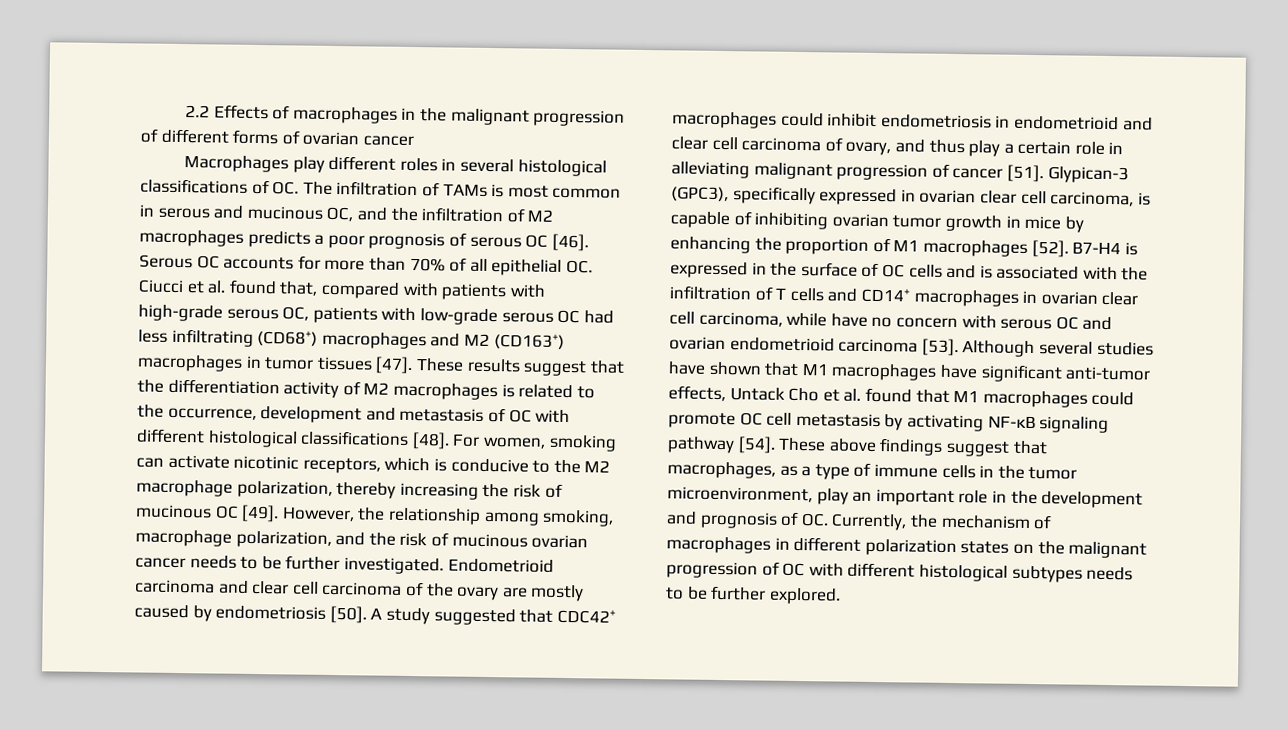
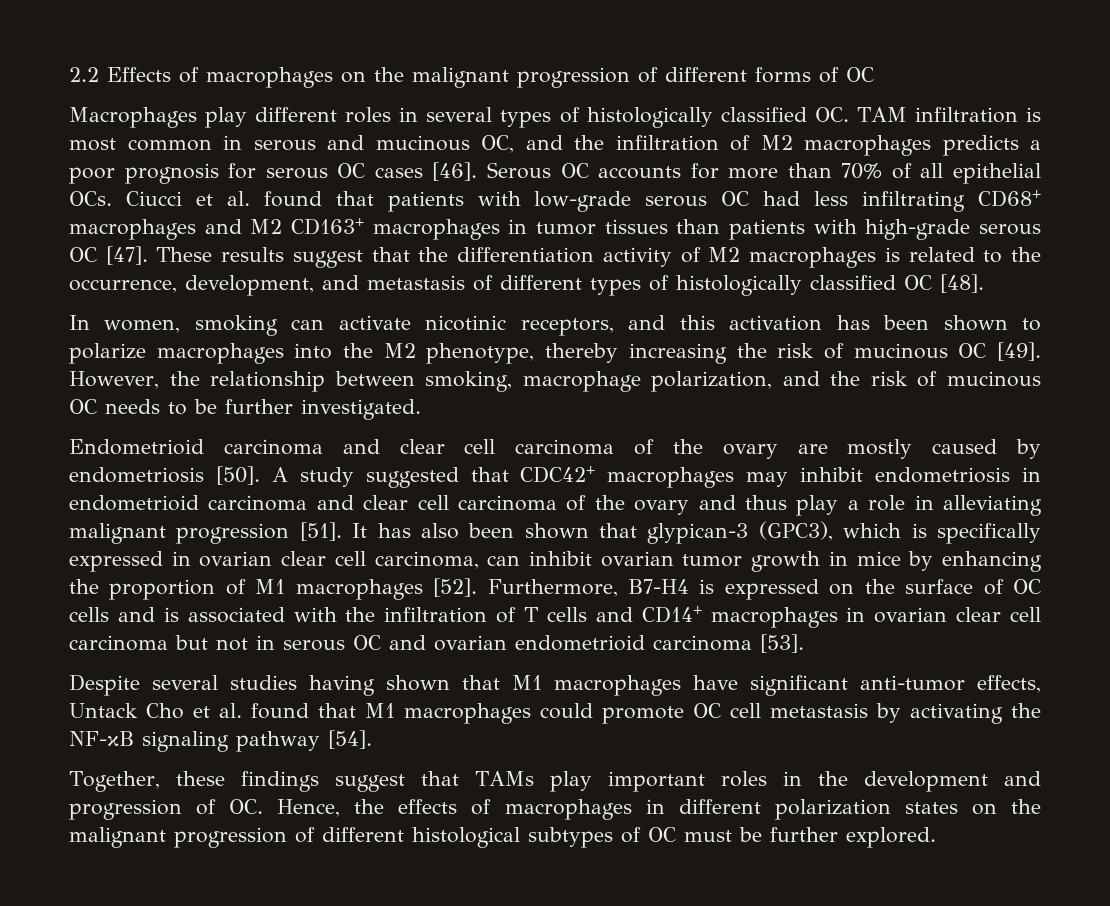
[401,107,417,121] in -> [341,71,366,83] on
[302,131,414,147] ovarian cancer -> [846,67,874,82] OC
[517,159,607,177] [140,178,488,197] histological classifications of OC. The infiltration of TAMs -> [500,107,1018,128] types of histologically classified OC. TAM infiltration
[448,232,549,248] of serous OC -> [228,163,423,179] for serous OC cases
[565,259,593,274] OC. -> [69,191,112,206] OCs.
[279,281,546,301] [138,304,310,322] that, compared with patients with high-grade serous OC, -> [335,191,374,206] that
[257,330,319,347] (CD68+) -> [978,190,1041,207] CD68+
[493,333,565,350] (CD163+) -> [291,218,364,235] CD163+
(373, 363) none -> [676,219,1041,240] [69,247,97,262] than patients with high-grade serous OC
[260,406,363,424] development -> [185,275,314,296] development,
[508,409,571,424] [136,428,410,448] OC with different histological classifications -> [500,275,932,296] different types of histologically classified OC
[452,433,481,447] For -> [69,315,90,330] // In
[384,457,611,474] [136,479,333,498] which is conducive to the M2 macrophage polarization, -> [628,315,1041,331] [69,343,535,364] and this activation has been shown to polarize macrophages into the M2 phenotype,
[483,511,540,526] among -> [334,371,415,386] between
[531,534,589,549] [135,557,186,569] ovarian cancer -> [69,399,97,414] OC
(444, 566) none -> (421, 409) //
[780,112,824,127] could -> [746,472,789,487] may
[1122,117,1153,131] [671,136,892,156] and clear cell carcinoma of ovary, -> [208,495,690,515] carcinoma and clear cell carcinoma of the ovary
[1017,140,1072,155] certain -> (859, 505) none
[931,163,1129,184] [671,186,729,203] of cancer [51]. Glypican-3 (GPC3), -> [299,521,927,544] [51]. It has also been shown that glypican-3 (GPC3), which is
[1137,192,1151,206] [670,211,829,230] is capable of inhibiting -> [487,551,592,566] can inhibit
(1069, 248) none -> [487,579,618,597] Furthermore,
[751,262,767,275] in -> [829,583,855,595] on
[698,311,997,329] carcinoma, while have no concern with -> [69,635,275,651] carcinoma but not in
[962,340,1036,358] Although -> [69,674,140,696] // Despite
[668,361,706,375] have -> [309,675,375,696] having
(984, 423) none -> [1011,703,1041,718] the
[778,437,877,453] These above -> [69,771,225,792] // Together, these
[667,461,1078,480] [667,486,989,507] macrophages, as a type of immune cells in the tumor microenvironment, play an important role -> [474,771,767,792] TAMs play important roles
[699,511,1031,531] prognosis of OC. Currently, the mechanism -> [69,799,458,820] progression of OC. Hence, the effects
[782,562,844,577] OC with -> (315, 835) none
[1086,566,1134,581] [665,587,684,600] needs to -> [621,827,732,843] of OC must

